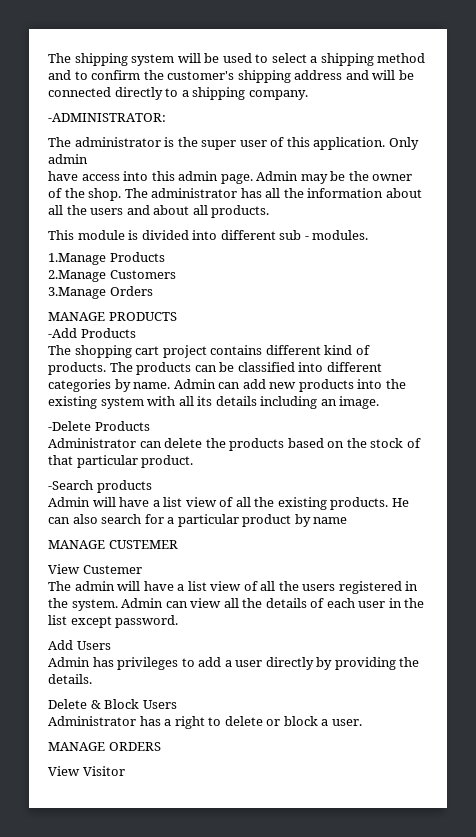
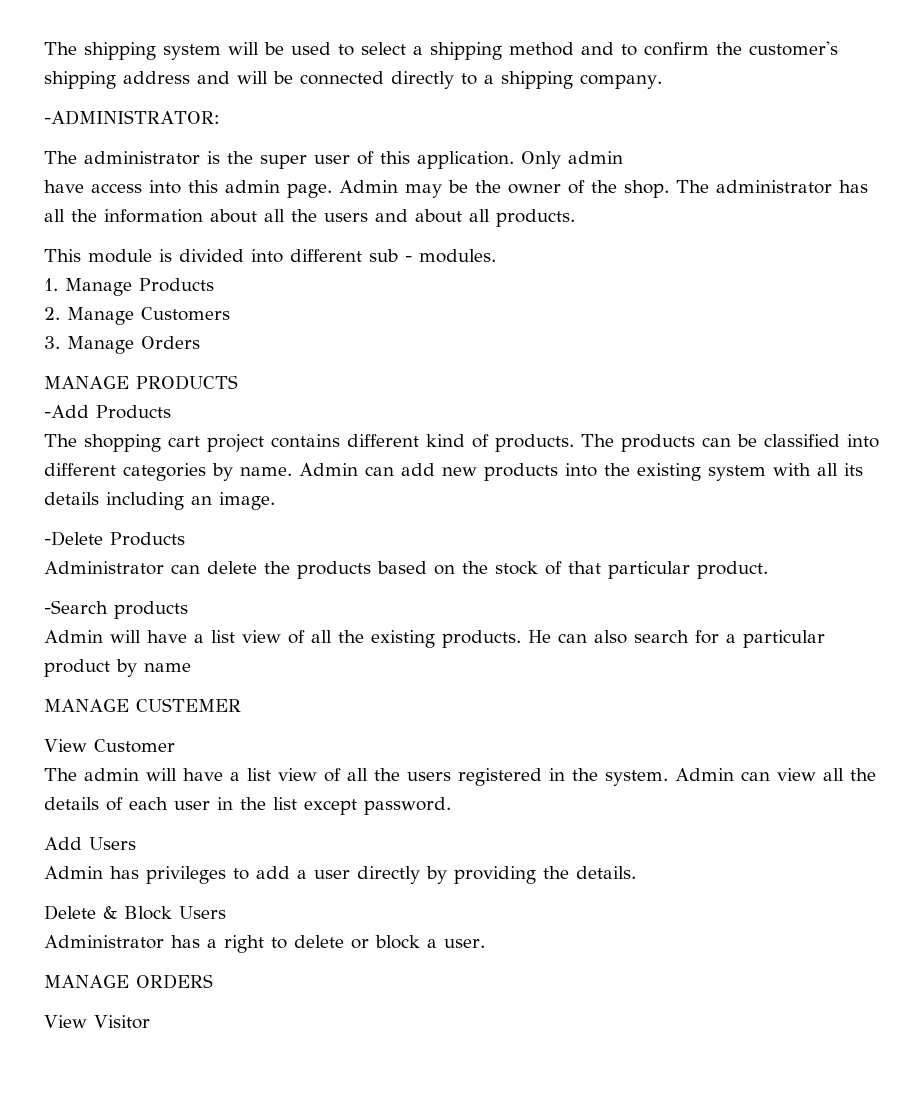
[48,252,165,265] [48,270,106,282] 1.Manage Products // 2.Manage -> [44,278,214,296] [44,307,134,325] 1. Manage Products // 2. Manage
[48,287,106,299] 3.Manage -> [44,336,134,354] 3. Manage
[82,565,142,574] Custemer -> [93,739,175,753] Customer

